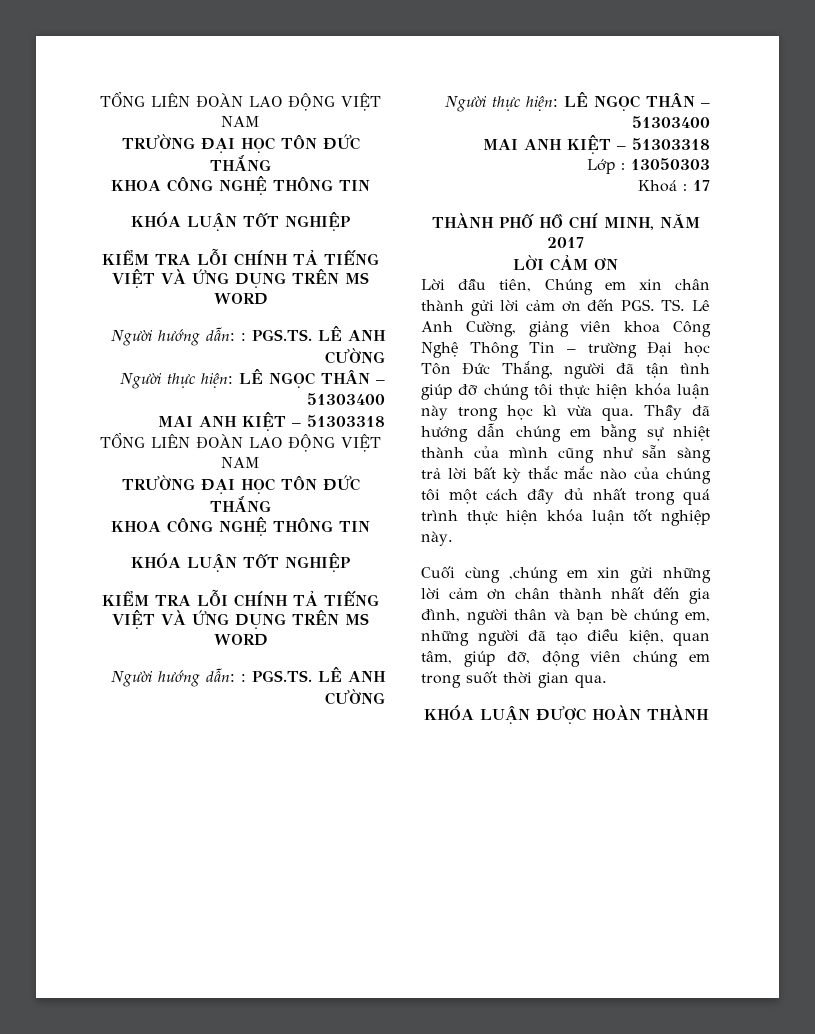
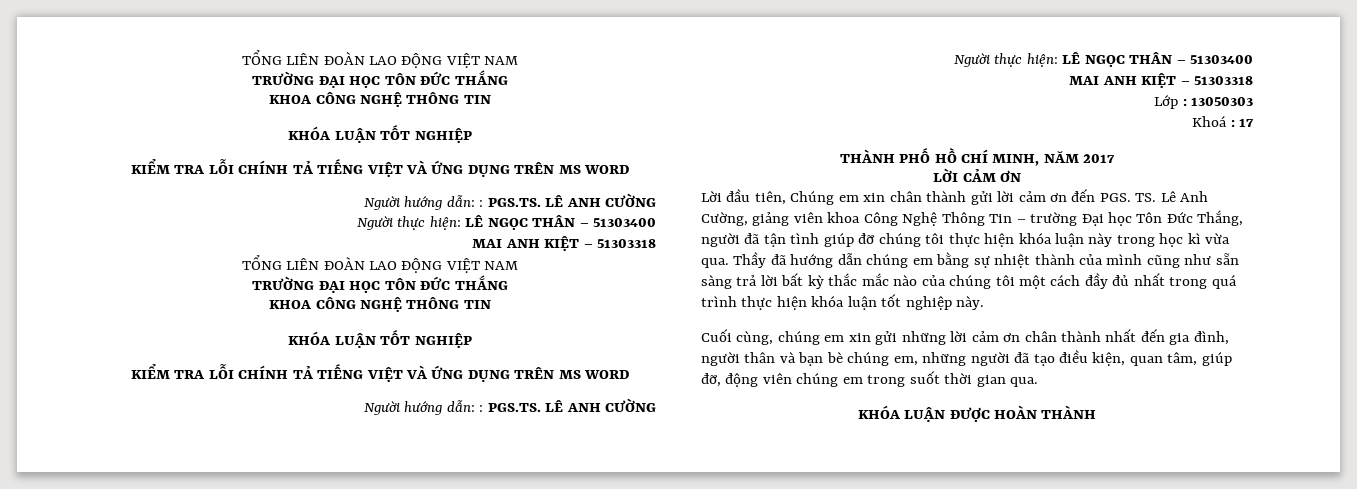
[464,567,558,583] cùng ,chúng -> [736,331,820,345] cùng, chúng

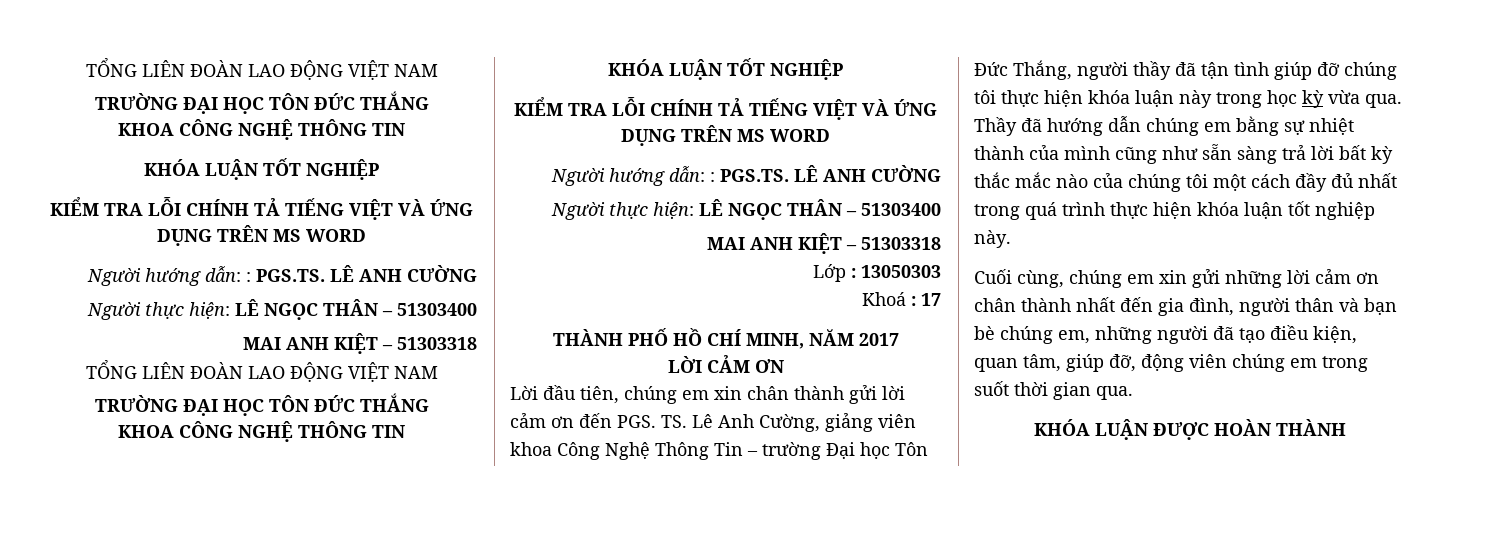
[790,191,835,205] Chúng -> [624,386,677,404] chúng
(740, 240) none -> [1133,61,1171,80] thầy
[1187,233,1201,244] kì -> [1302,90,1324,108] kỳ

